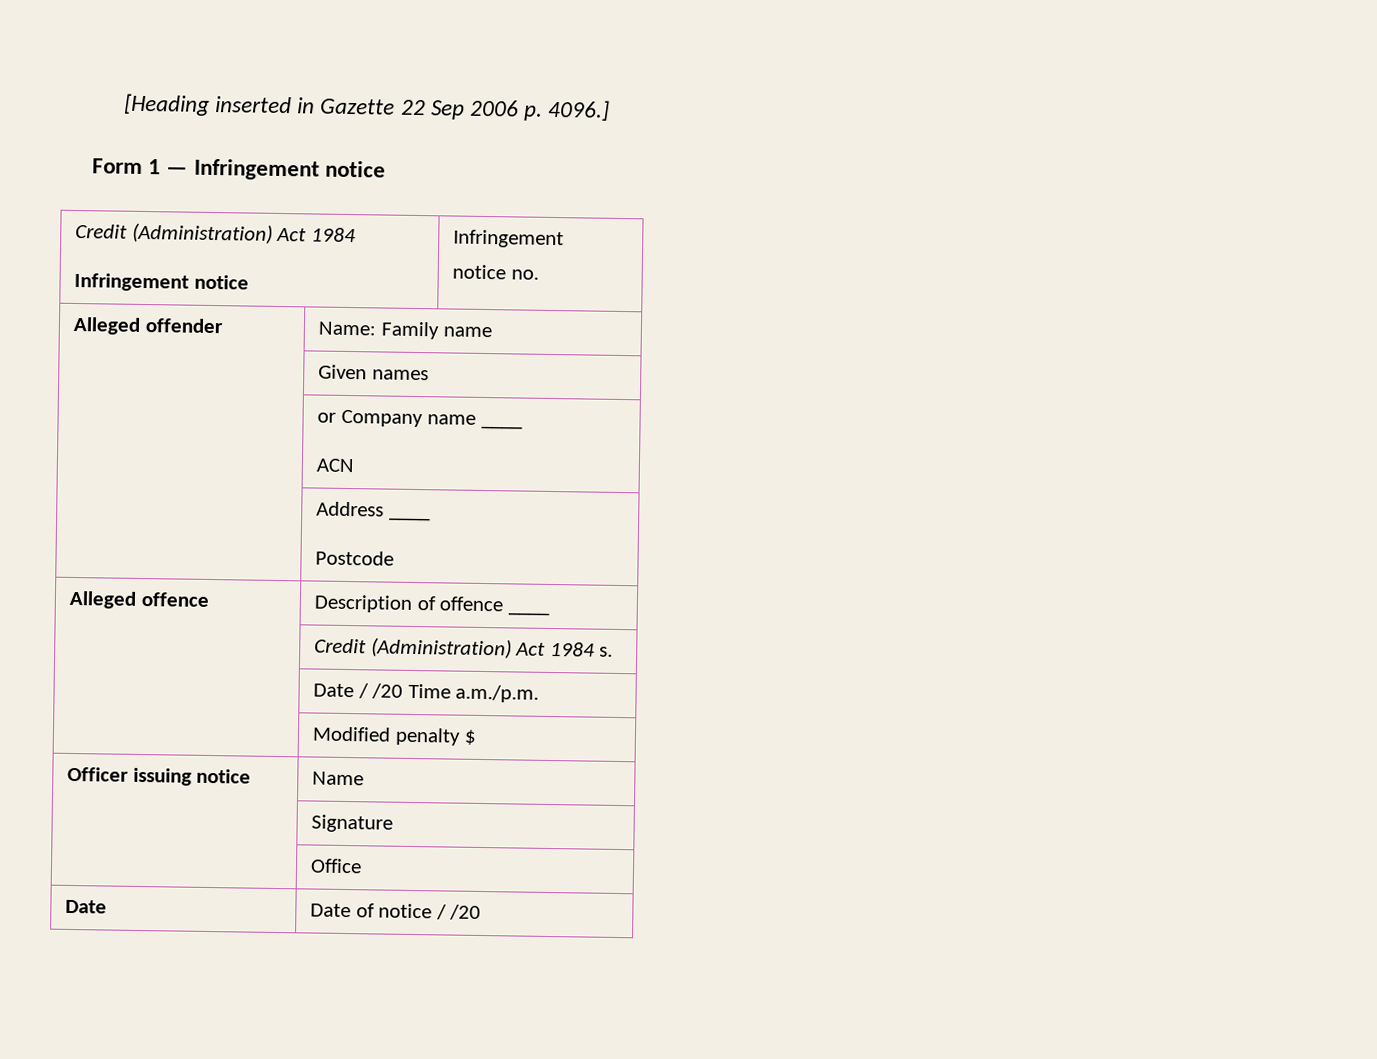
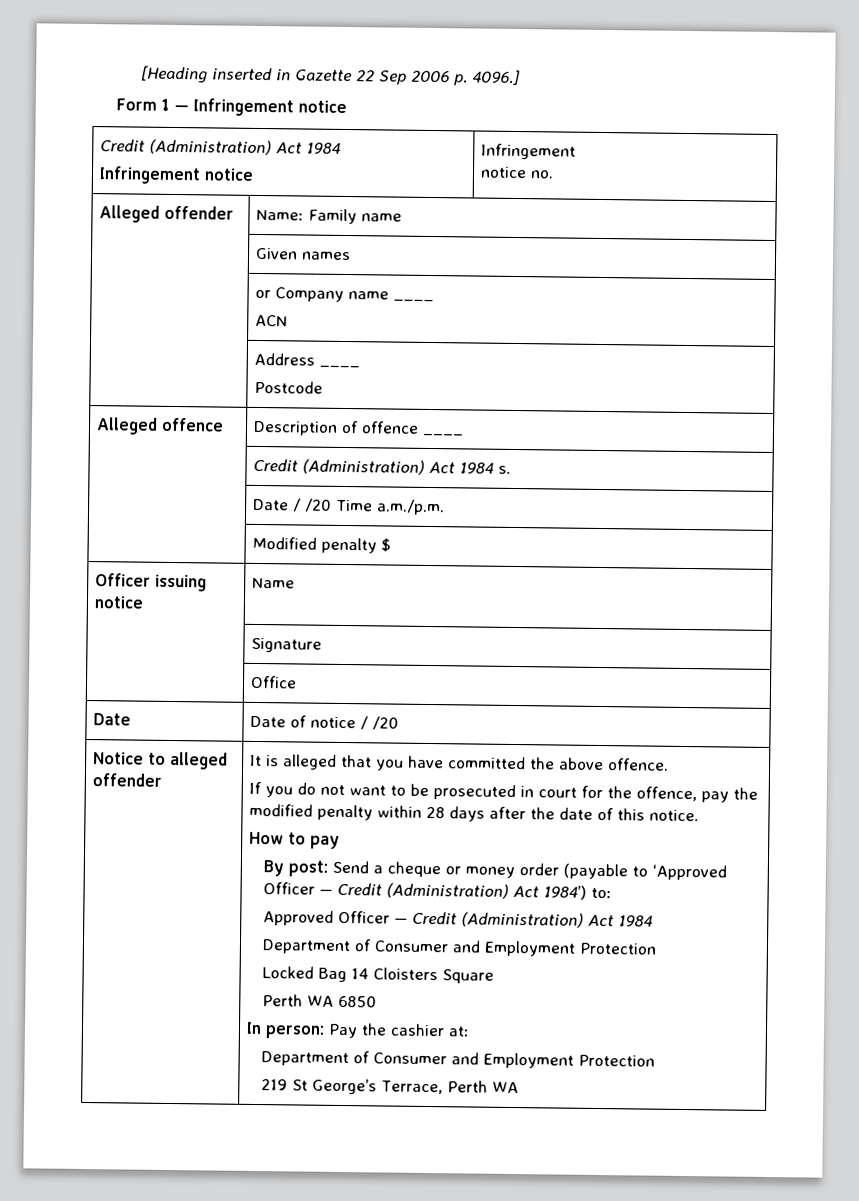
(482, 912) none -> [93,751,229,770] [92,773,163,787] [250,754,670,771] [249,781,759,803] [249,803,700,822] [249,831,341,849] [262,860,727,881] [262,882,612,900] [262,910,653,928] [261,939,657,957] [261,966,494,984] [261,994,377,1008] [246,1021,471,1039] [260,1051,655,1069] [260,1078,519,1095] // Notice to alleged offender | It is alleged that you have committed the above offence. // If you do not want to be prosecuted in court for the offence, pay the modified penalty within 28 days after the date of this notice. // How to pay // By post: Send a cheque or money order (payable to ‘Approved Officer — Credit (Administration) Act 1984’) to: // Approved Officer — Credit (Administration) Act 1984 // Department of Consumer and Employment Protection // Locked Bag 14 Cloisters Square // Perth WA 6850 // In person: Pay the cashier at: // Department of Consumer and Employment Protection // 219 St George’s Terrace, Perth WA

